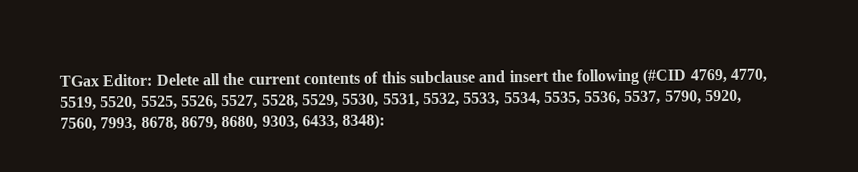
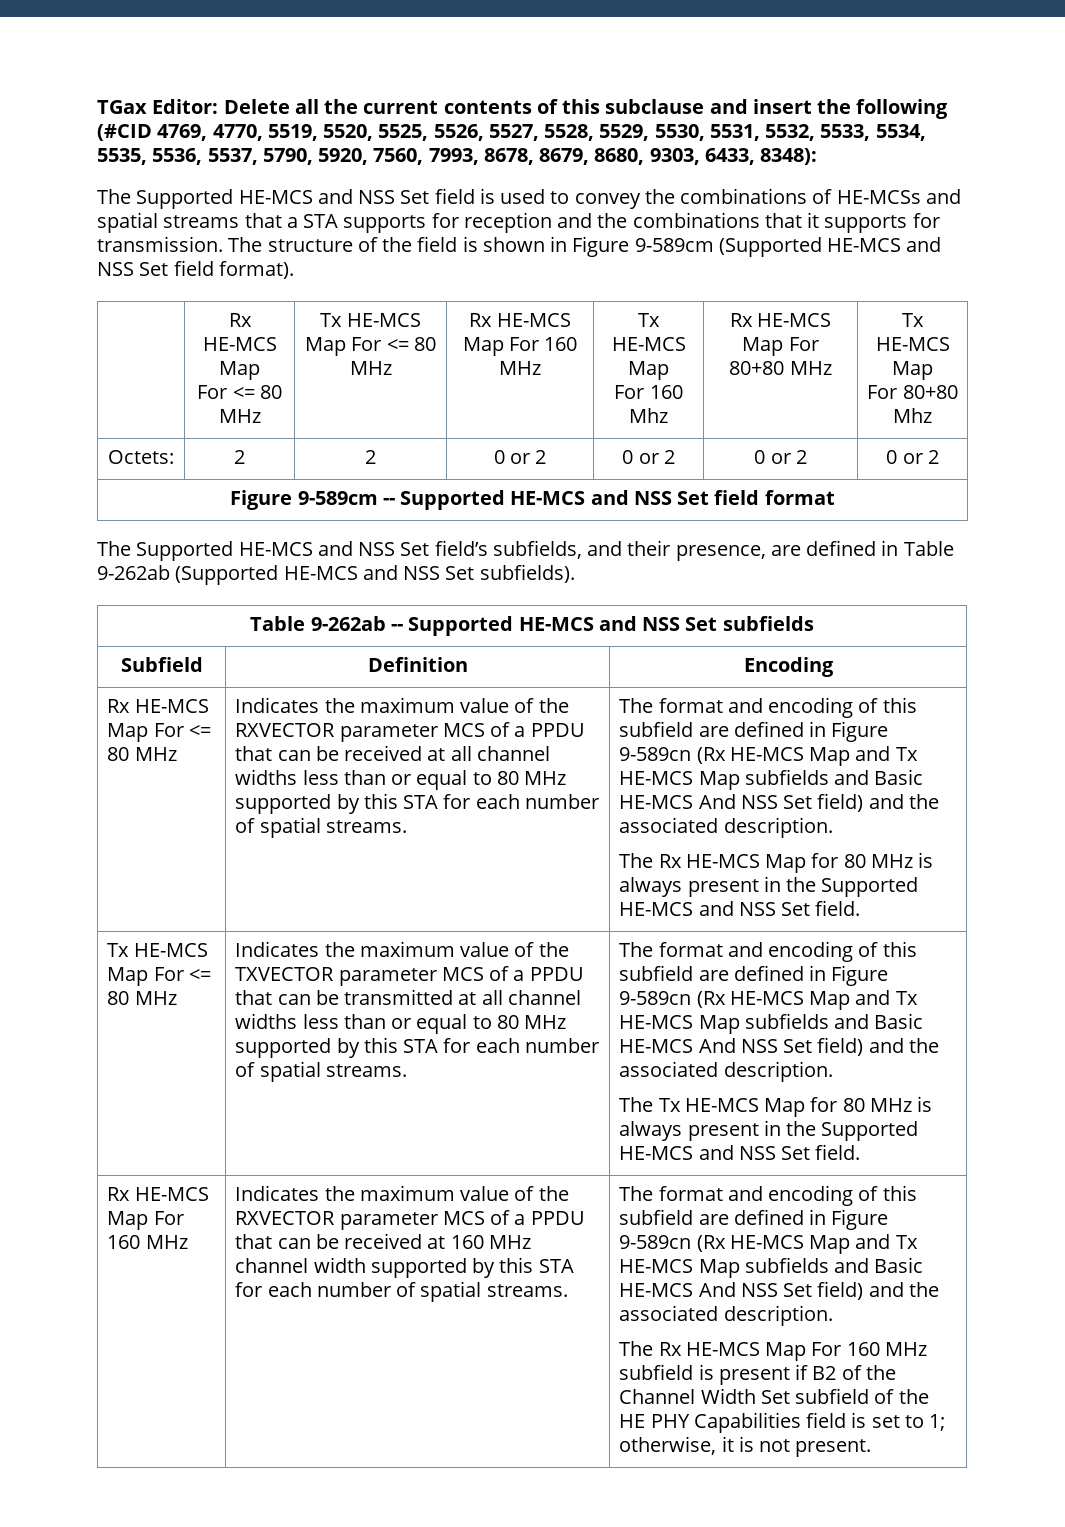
(386, 121) none -> [97,188,961,209] [97,212,940,233] [97,236,942,257] [97,260,294,279] [228,313,252,327] [202,337,277,351] [219,361,260,380] [197,385,282,399] [218,409,261,423] [320,313,421,327] [305,337,436,356] [349,361,392,375] [469,313,571,327] [462,337,578,356] [499,361,541,375] [638,313,660,327] [611,337,686,351] [628,361,669,380] [614,385,683,399] [629,408,668,423] [729,313,832,327] [742,337,819,356] [729,361,832,375] [902,313,924,327] [875,337,950,351] [892,361,933,380] [867,385,958,399] [893,408,932,423] [108,450,174,464] [234,450,245,464] [365,450,376,464] [493,450,547,464] [622,450,675,464] [754,450,807,464] [886,450,939,464] [230,490,835,510] [97,540,954,561] [97,564,575,585] [250,616,814,636] [120,657,203,672] [367,657,468,672] [743,657,834,677] [107,699,209,713] [107,723,211,742] [107,747,177,761] [235,697,569,713] [235,722,585,742] [235,745,550,761] [235,769,567,790] [235,793,599,814] [235,817,407,838] [619,697,917,718] [619,721,889,742] [619,746,918,766] [619,769,924,790] [619,793,939,812] [619,817,833,838] [619,852,934,873] [619,876,919,897] [619,900,861,916] [107,943,208,957] [107,967,211,986] [107,991,177,1005] [235,941,569,957] [235,966,584,986] [235,989,581,1005] [235,1013,567,1034] [235,1037,599,1058] [235,1061,407,1082] [619,941,917,962] [619,965,889,986] [619,990,918,1010] [619,1013,924,1034] [619,1037,939,1056] [619,1061,833,1082] [619,1096,933,1117] [619,1120,919,1141] [619,1144,861,1160] [107,1187,209,1201] [107,1211,184,1230] [107,1235,188,1249] [235,1185,569,1201] [235,1210,585,1230] [235,1233,531,1249] [235,1257,574,1278] [235,1281,568,1302] [619,1185,917,1206] [619,1209,889,1230] [619,1234,918,1254] [619,1257,924,1278] [619,1281,939,1300] [619,1305,833,1326] [619,1341,927,1361] [619,1364,896,1385] [619,1388,929,1404] [619,1412,946,1433] [619,1436,872,1457] // The Supported HE-MCS and NSS Set field is used to convey the combinations of HE-MCSs and spatial streams that a STA supports for reception and the combinations that it supports for transmission. The structure of the field is shown in Figure 9-589cm (Supported HE-MCS and NSS Set field format). // | Rx HE-MCS Map // For <= 80 MHz | Tx HE-MCS Map For <= 80 MHz | Rx HE-MCS Map For 160 MHz | Tx HE-MCS Map // For 160 Mhz | Rx HE-MCS Map For 80+80 MHz | Tx HE-MCS Map // For 80+80 Mhz // Octets: | 2 | 2 | 0 or 2 | 0 or 2 | 0 or 2 | 0 or 2 // Figure 9-589cm -- Supported HE-MCS and NSS Set field format // The Supported HE-MCS and NSS Set field’s subfields, and their presence, are defined in Table 9-262ab (Supported HE-MCS and NSS Set subfields). // Table 9-262ab -- Supported HE-MCS and NSS Set subfields // Subfield | Definition | Encoding // Rx HE-MCS Map For <= 80 MHz | Indicates the maximum value of the RXVECTOR parameter MCS of a PPDU that can be received at all channel widths less than or equal to 80 MHz supported by this STA for each number of spatial streams. | The format and encoding of this subfield are defined in Figure 9-589cn (Rx HE-MCS Map and Tx HE-MCS Map subfields and Basic HE-MCS And NSS Set field) and the associated description. // The Rx HE-MCS Map for 80 MHz is always present in the Supported HE-MCS and NSS Set field. // Tx HE-MCS Map For <= 80 MHz | Indicates the maximum value of the TXVECTOR parameter MCS of a PPDU that can be transmitted at all channel widths less than or equal to 80 MHz supported by this STA for each number of spatial streams. | The format and encoding of this subfield are defined in Figure 9-589cn (Rx HE-MCS Map and Tx HE-MCS Map subfields and Basic HE-MCS And NSS Set field) and the associated description. // The Tx HE-MCS Map for 80 MHz is always present in the Supported HE-MCS and NSS Set field. // Rx HE-MCS Map For 160 MHz | Indicates the maximum value of the RXVECTOR parameter MCS of a PPDU that can be received at 160 MHz channel width supported by this STA for each number of spatial streams. | The format and encoding of this subfield are defined in Figure 9-589cn (Rx HE-MCS Map and Tx HE-MCS Map subfields and Basic HE-MCS And NSS Set field) and the associated description. // The Rx HE-MCS Map For 160 MHz subfield is present if B2 of the Channel Width Set subfield of the HE PHY Capabilities field is set to 1; otherwise, it is not present.

